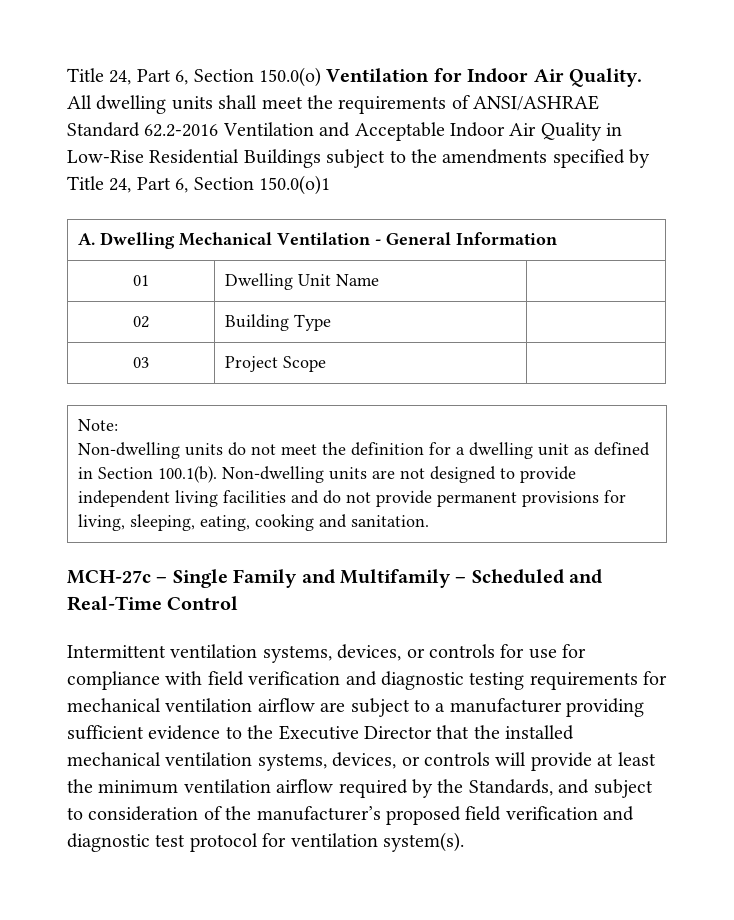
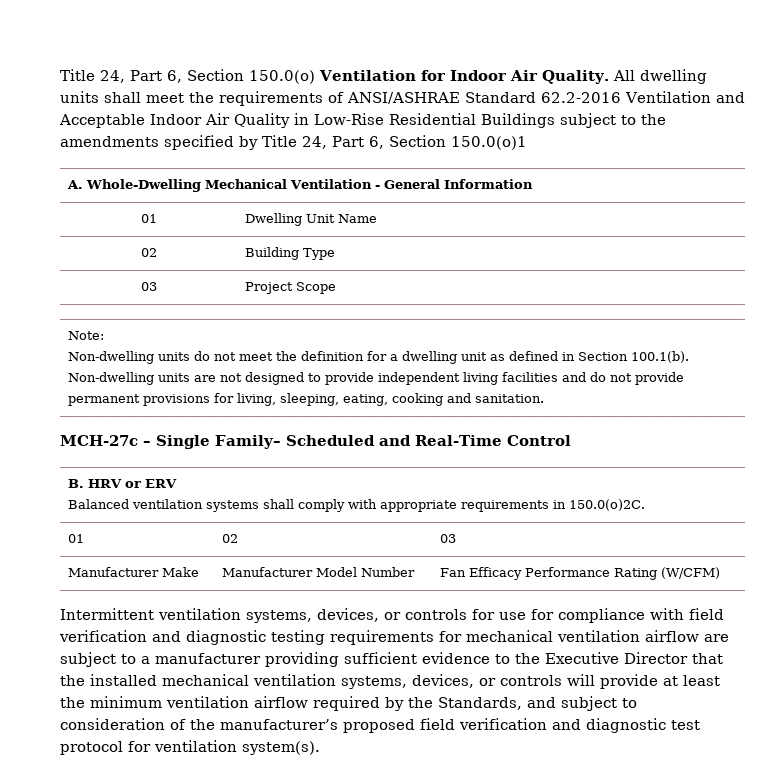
[99,232,175,249] Dwelling -> [85,179,201,192] Whole-Dwelling
[233,569,467,588] Family and Multifamily – -> [215,435,281,449] Family–
(239, 603) none -> [67,479,177,488] [67,499,645,512] [67,534,84,543] [221,534,238,543] [439,534,456,543] [67,567,199,577] [221,567,415,577] [439,567,720,580] // B. HRV or ERV // Balanced ventilation systems shall comply with appropriate requirements in 150.0(o)2C. // 01 | 02 | 03 // Manufacturer Make | Manufacturer Model Number | Fan Efficacy Performance Rating (W/CFM)

